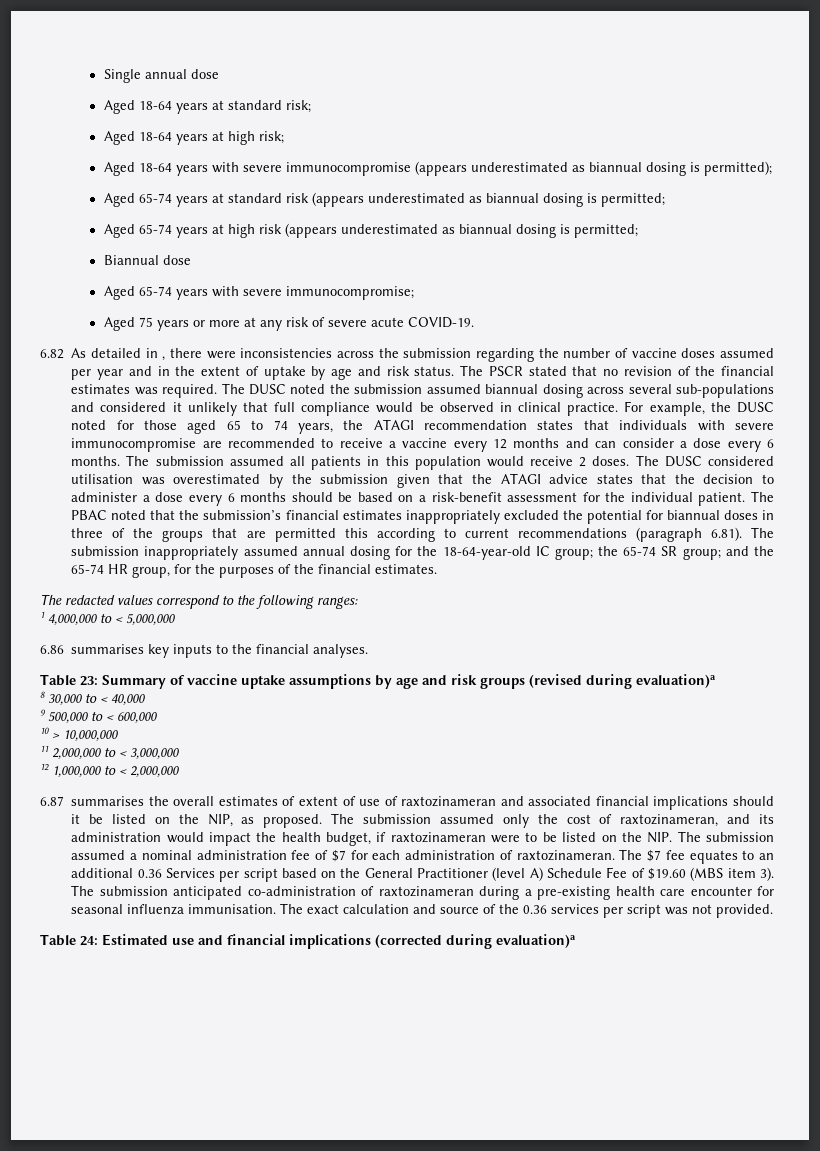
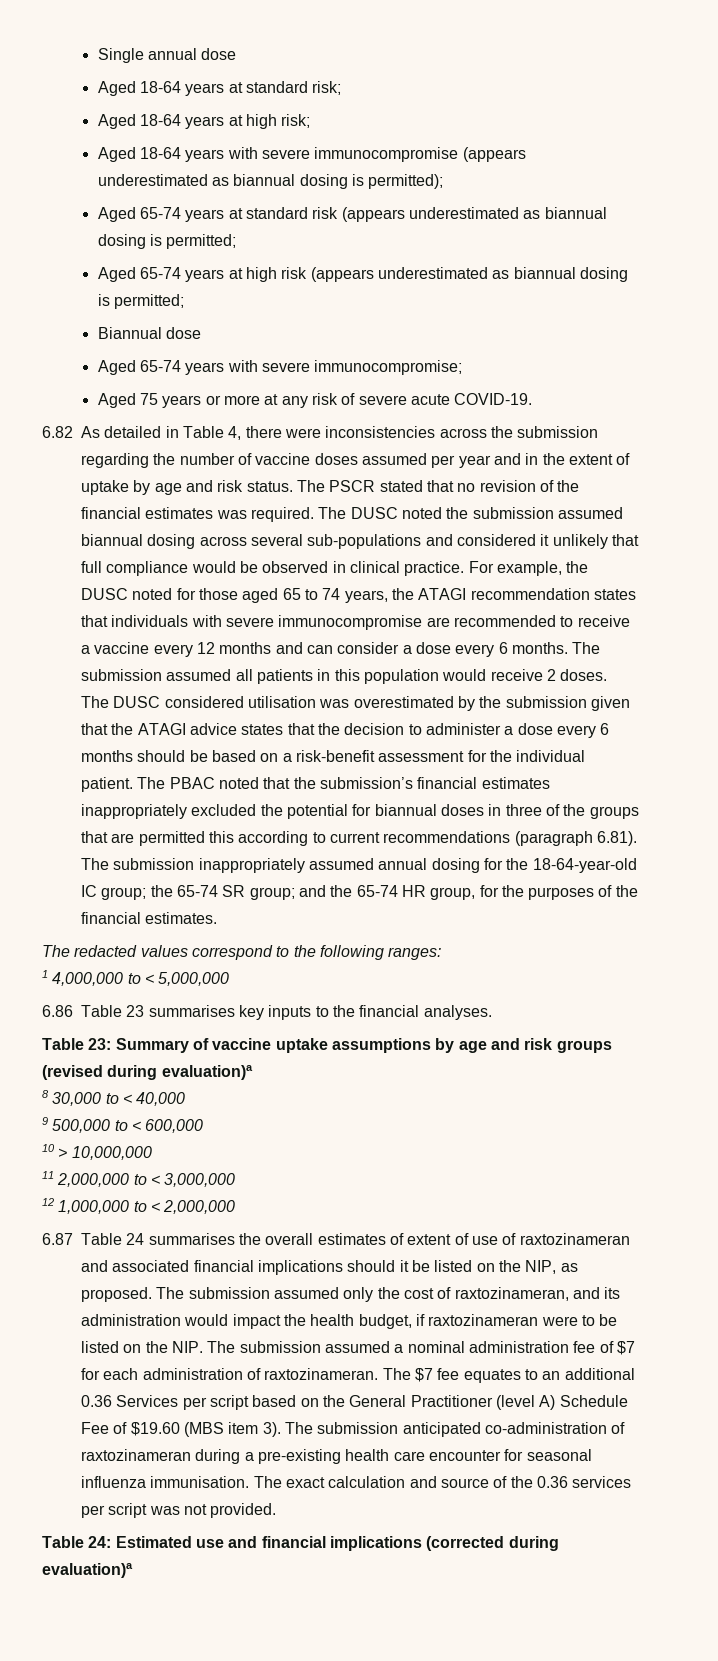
[162,356,166,361] , -> [182,426,242,440] Table 4,
(64, 649) none -> [81,1005,145,1017] Table 23
(64, 801) none -> [81,1233,145,1245] Table 24

